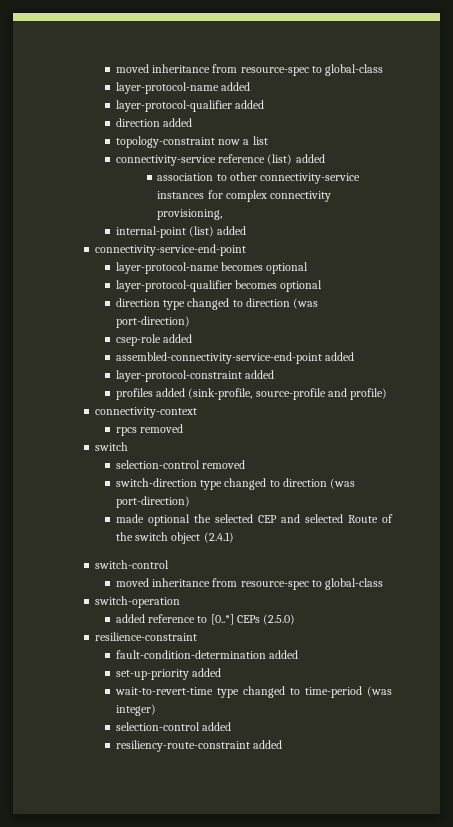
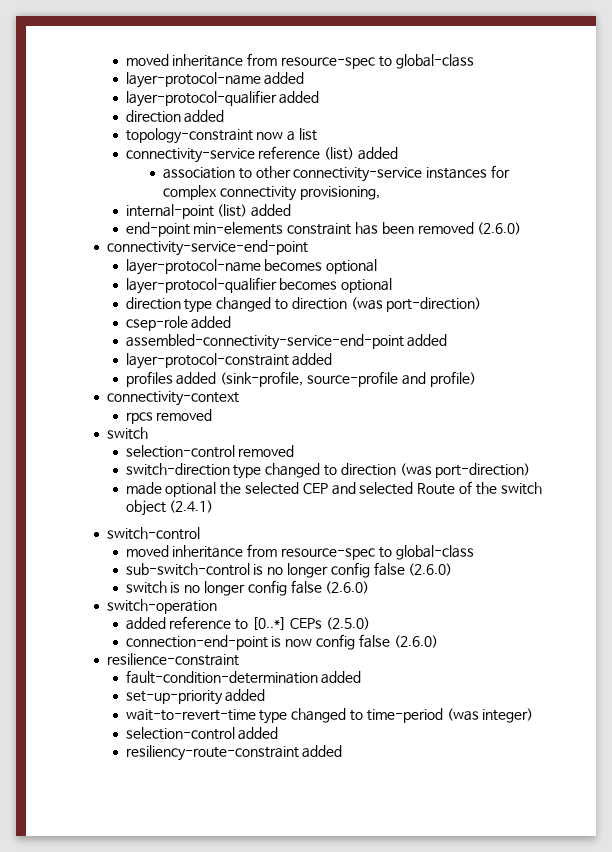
(247, 230) none -> [125,222,522,237] // end-point min-elements constraint has been removed (2.6.0)
(384, 584) none -> [125,562,453,578] [125,580,370,596] // sub-switch-control is no longer config false (2.6.0) // switch is no longer config false (2.6.0)
(296, 619) none -> [125,634,438,650] // connection-end-point is now config false (2.6.0)

